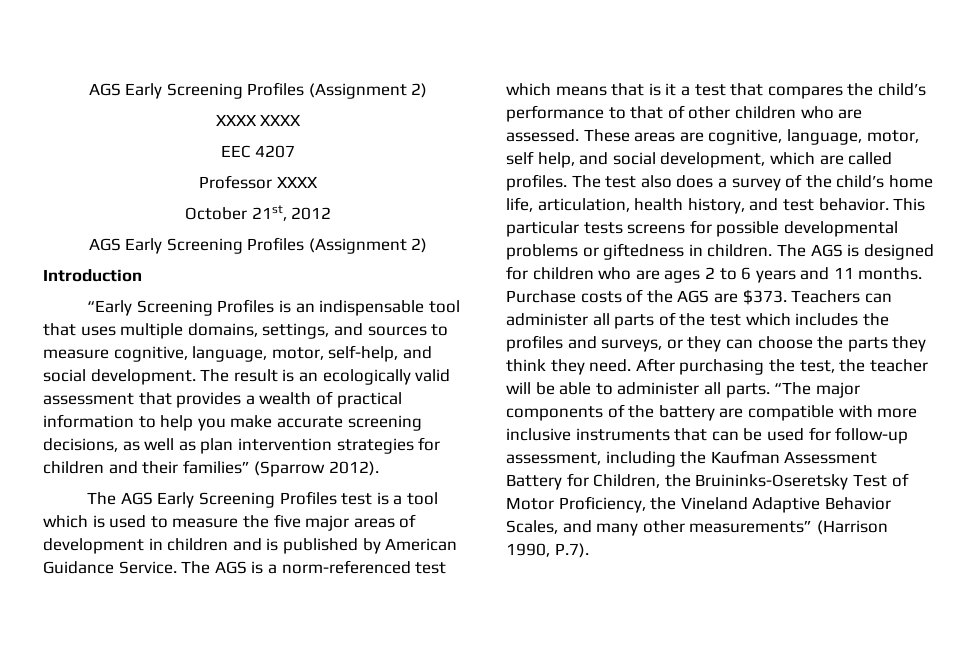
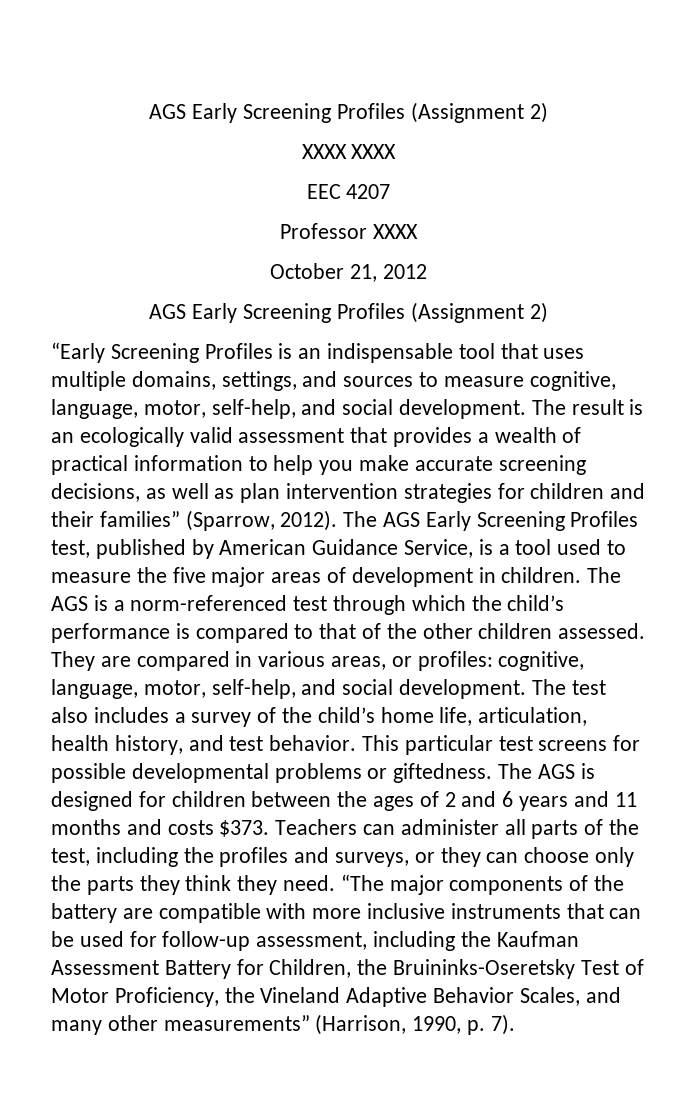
[251,205,287,221] 21st, -> [350,264,377,282] 21,
[43,269,142,282] // Introduction -> (548, 312) none
[254,461,326,477] (Sparrow -> [185,510,275,531] (Sparrow,
(379, 468) // -> (338, 520) none
[341,493,373,505] test -> [51,539,474,559] test, published by American Guidance Service,
[43,515,105,528] which is -> (552, 547) none
[167,538,458,554] [43,561,177,574] children and is published by American Guidance Service. -> [501,567,582,583] children.
[506,83,843,99] which means that is it a test that compares -> [333,595,466,615] through which
(604, 113) none -> [175,623,289,643] is compared
(685, 112) none -> [386,623,417,639] the
[800,106,863,119] [506,129,919,145] [506,151,893,168] [506,174,567,191] who are assessed. These areas are cognitive, language, motor, self help, and social development, which are called profiles. -> [558,623,646,639] [51,651,585,671] [51,679,527,699] assessed. They are compared in various areas, or profiles: cognitive, language, motor, self-help, and social development.
[676,175,714,188] does -> [93,707,169,723] includes
[583,222,623,234] tests -> [498,736,533,751] test
[603,243,773,260] giftedness in children. -> [393,763,493,783] giftedness.
[598,267,923,283] [506,289,738,303] who are ages 2 to 6 years and 11 months. Purchase costs of the AGS are -> [251,791,637,811] [51,819,214,835] between the ages of 2 and 6 years and 11 months and costs
[709,313,859,326] test which includes -> [51,847,178,867] test, including
(813, 342) none -> [595,847,635,867] only
[635,358,928,375] [506,382,770,398] After purchasing the test, the teacher will be able to administer all parts. -> (336, 883) none
[816,520,888,535] [506,543,589,558] (Harrison 1990, P.7). -> [315,1014,515,1035] (Harrison, 1990, p. 7).

